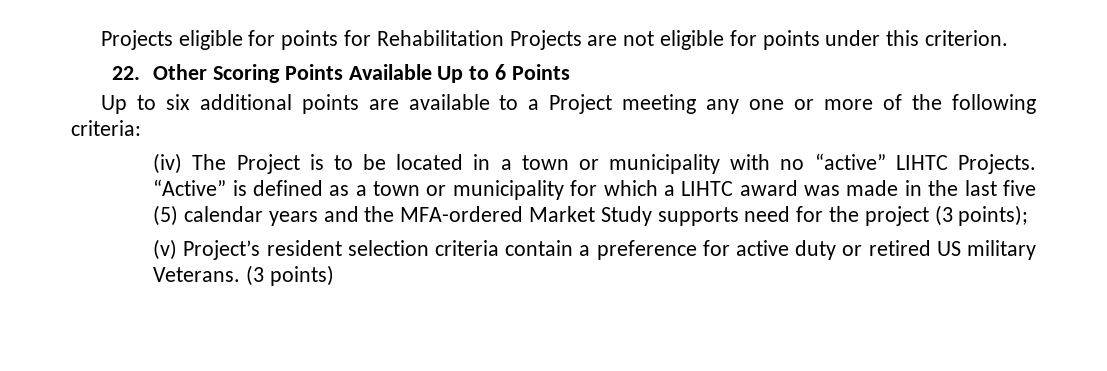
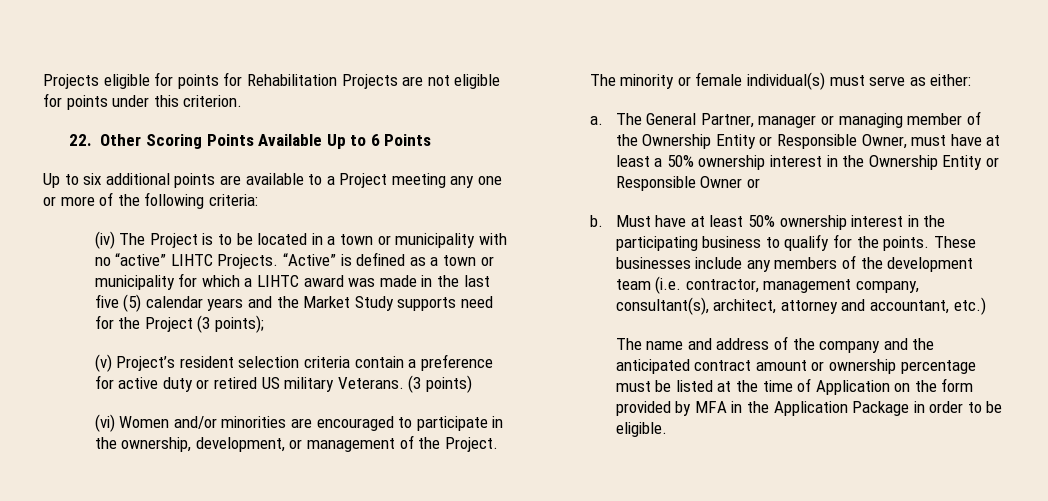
[400,206,524,222] MFA-ordered -> (299, 302) none
[864,206,929,226] project -> [144,317,193,332] Project
(334, 275) none -> [94,414,504,432] [94,435,498,452] [589,72,972,90] [589,111,981,128] [615,134,1001,149] [615,155,999,170] [615,176,760,191] [589,215,946,230] [615,234,976,251] [615,255,974,272] [615,276,919,294] [615,297,986,315] [615,336,935,353] [615,359,976,374] [615,378,974,395] [615,401,1003,416] [615,422,667,437] // (vi) Women and/or minorities are encouraged to participate in the ownership, development, or management of the Project. The minority or female individual(s) must serve as either: // a. The General Partner, manager or managing member of the Ownership Entity or Responsible Owner, must have at least a 50% ownership interest in the Ownership Entity or Responsible Owner or // b. Must have at least 50% ownership interest in the participating business to qualify for the points. These businesses include any members of the development team (i.e. contractor, management company, consultant(s), architect, attorney and accountant, etc.) // The name and address of the company and the anticipated contract amount or ownership percentage must be listed at the time of Application on the form provided by MFA in the Application Package in order to be eligible.

